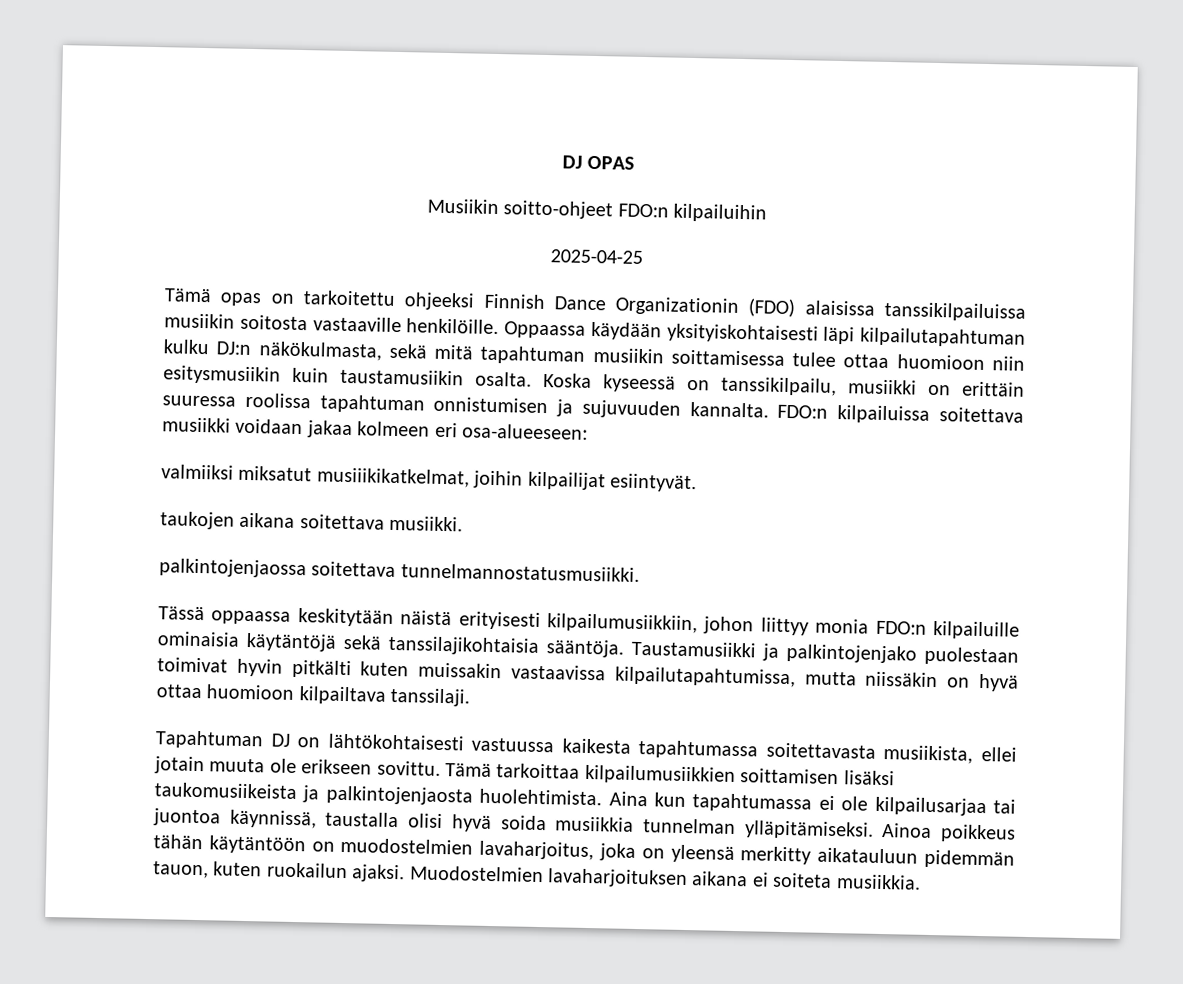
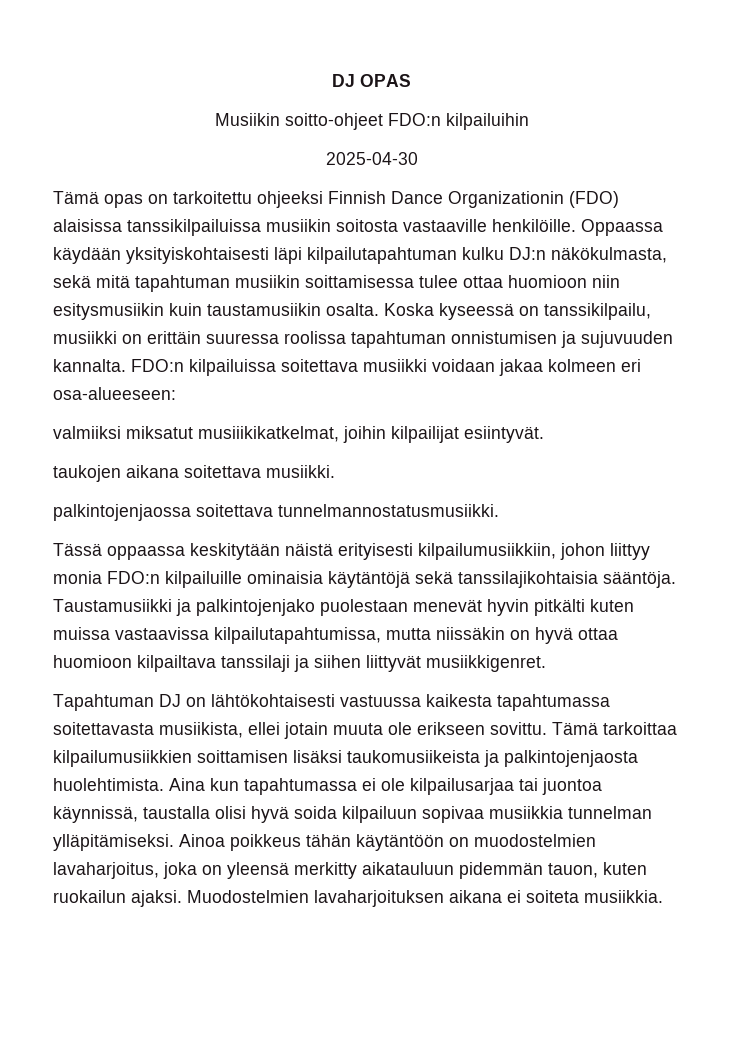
[549,249,643,264] 2025-04-25 -> [325,152,418,165] 2025-04-30
[157,657,228,673] toimivat -> [413,599,482,612] menevät
[418,662,503,679] muissakin -> [53,627,110,640] muissa
[390,687,471,707] tanssilaji. -> [221,655,546,672] tanssilaji ja siihen liittyvät musiikkigenret.
(547, 823) none -> [342,806,484,823] kilpailuun sopivaa

